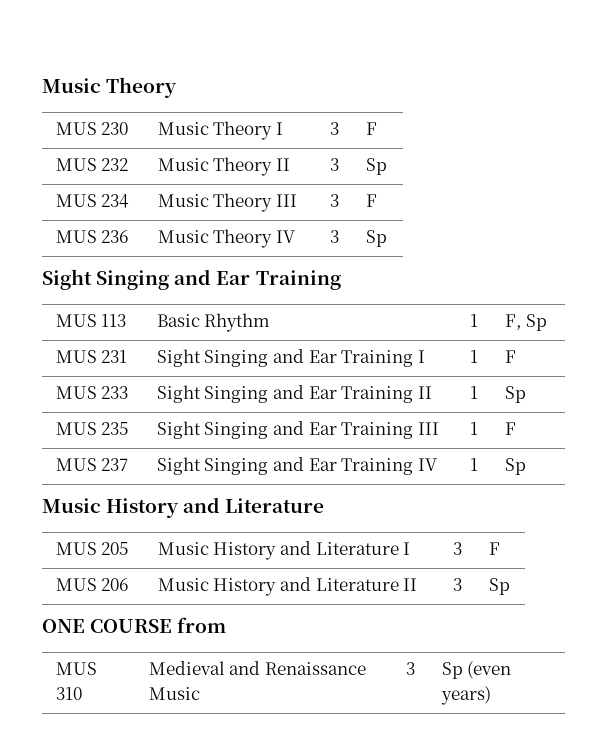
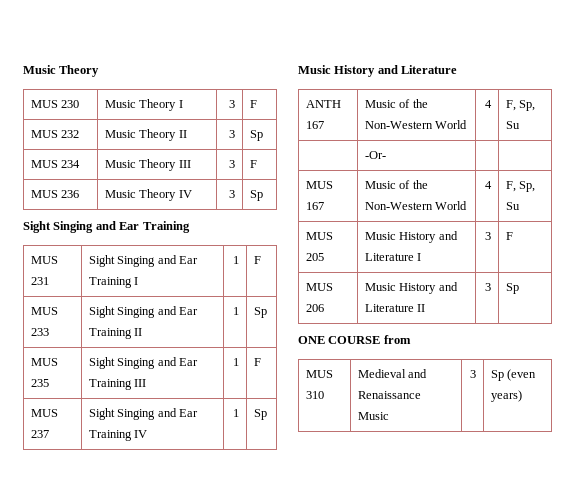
[55,314,127,327] [156,313,271,332] [470,314,479,327] [504,314,548,331] // MUS 113 | Basic Rhythm | 1 | F, Sp -> (190, 227) none
(325, 505) none -> [305,100,341,108] [305,121,324,129] [364,99,428,108] [364,120,468,129] [485,100,493,108] [505,100,536,111] [505,121,520,129] [364,151,386,159] [305,181,333,189] [305,202,324,210] [364,180,428,189] [364,201,468,210] [485,181,493,189] [505,181,536,192] [505,202,520,210] // ANTH 167 | Music of the Non-Western World | 4 | F, Sp, Su // | -Or- | | // MUS 167 | Music of the Non-Western World | 4 | F, Sp, Su

